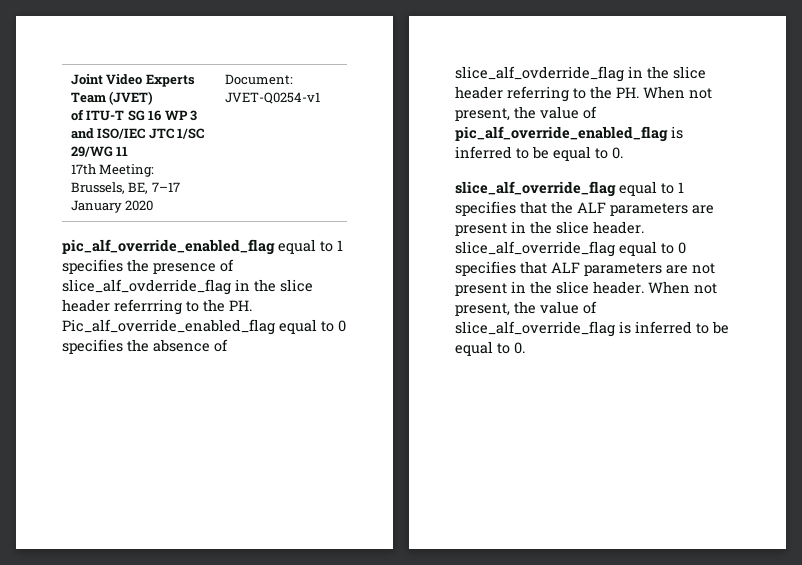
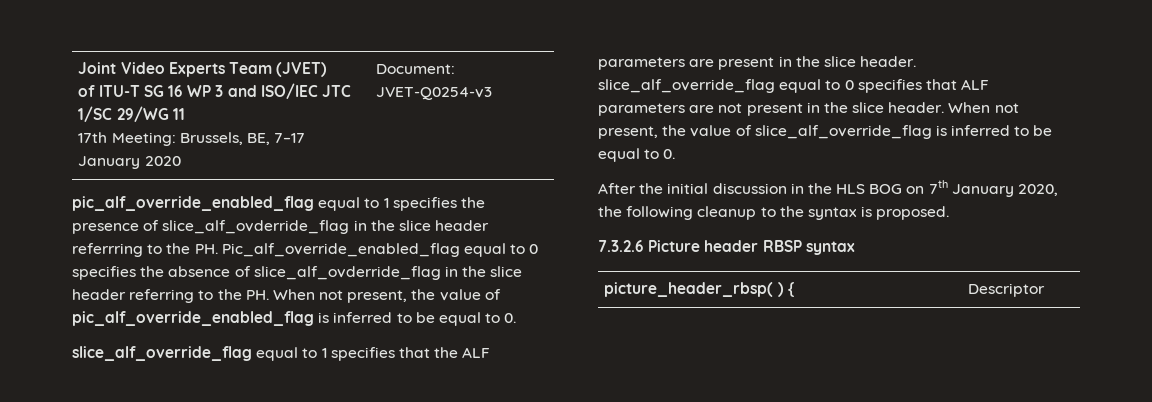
[224,92,320,104] JVET-Q0254-v1 -> [376,87,493,100] JVET-Q0254-v3
(525, 348) none -> [598,180,1059,197] [598,206,950,220] [598,240,855,255] [604,282,794,297] [968,283,1045,297] // After the initial discussion in the HLS BOG on 7th January 2020, the following cleanup to the syntax is proposed. // 7.3.2.6 Picture header RBSP syntax // picture_header_rbsp( ) { | Descriptor

